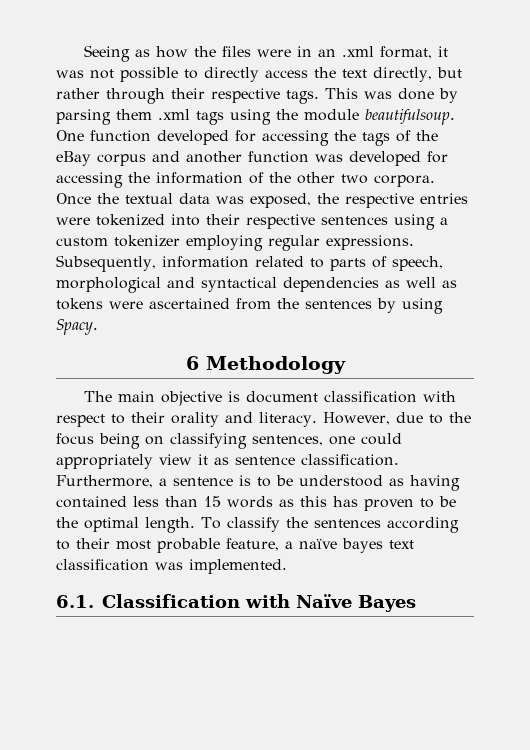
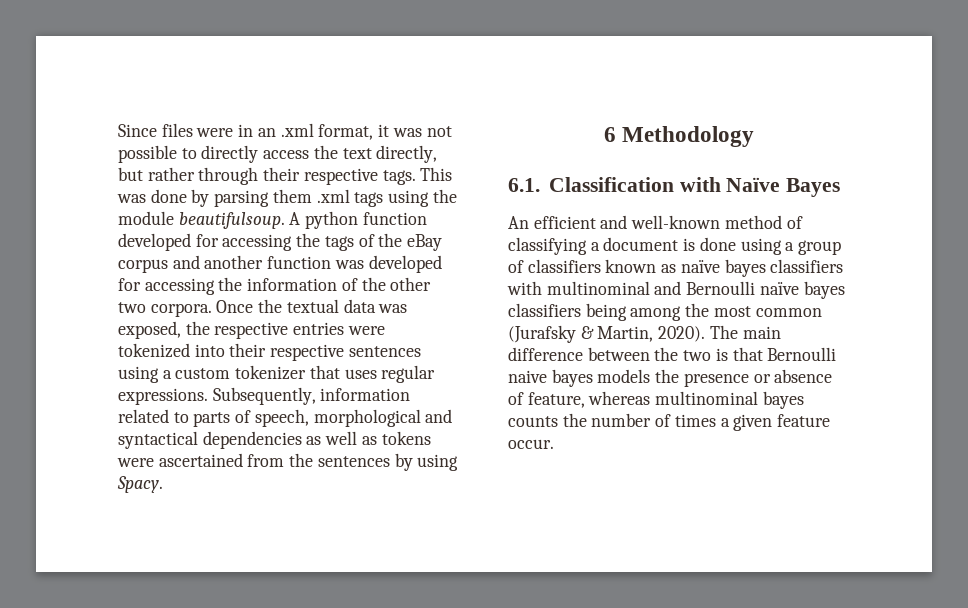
[83,45,216,62] Seeing as how the -> [118,124,157,137] Since
[56,130,84,141] One -> [289,211,359,229] A python
[186,235,263,251] employing -> [309,365,377,379] that uses
[83,391,456,406] [56,412,471,427] [56,433,402,449] [56,454,399,469] [56,475,460,491] [56,496,456,511] [56,517,459,533] [56,538,414,553] [56,559,287,574] // The main objective is document classification with respect to their orality and literacy. However, due to the focus being on classifying sentences, one could appropriately view it as sentence classification. Furthermore, a sentence is to be understood as having contained less than 15 words as this has proven to be the optimal length. To classify the sentences according to their most probable feature, a naïve bayes text classification was implemented. -> (755, 136) none
(416, 603) none -> [508,215,803,229] [508,237,842,255] [508,259,844,277] [507,281,845,299] [508,303,822,321] [508,325,781,343] [508,347,837,361] [508,369,833,387] [508,391,804,409] [508,413,831,431] [508,439,554,449] // An efficient and well-known method of classifying a document is done using a group of classifiers known as naïve bayes classifiers with multinominal and Bernoulli naïve bayes classifiers being among the most common (Jurafsky & Martin, 2020). The main difference between the two is that Bernoulli naive bayes models the presence or absence of feature, whereas multinominal bayes counts the number of times a given feature occur.

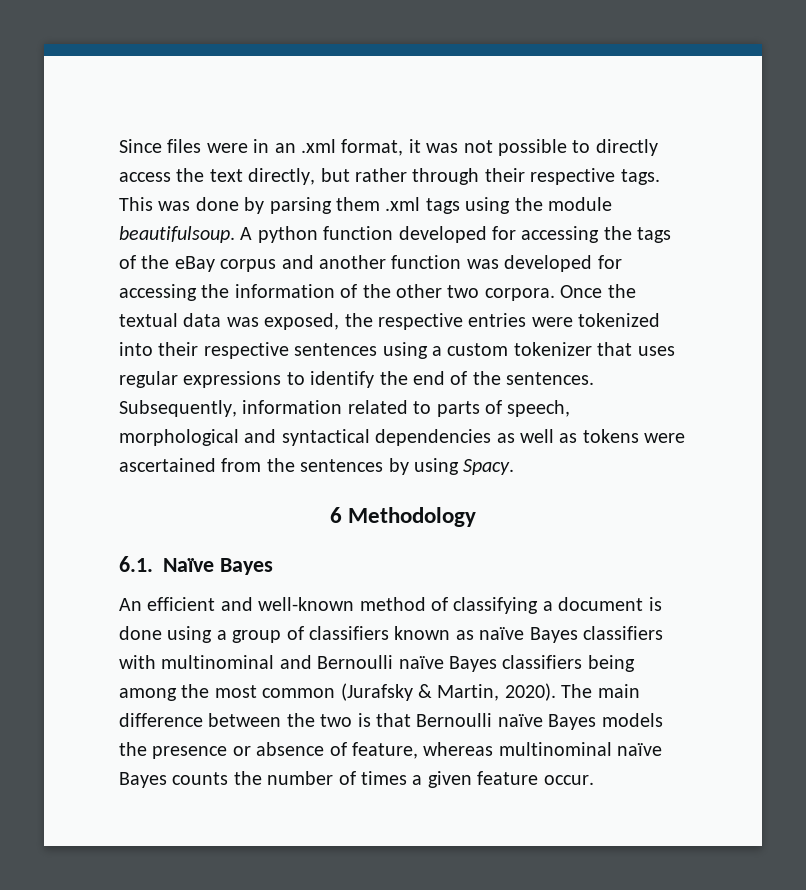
[118,388,208,405] expressions. -> [183,371,595,388] expressions to identify the end of the sentences.
[548,177,721,192] Classification with -> (153, 564) none
[724,259,766,277] bayes -> [529,627,578,643] Bayes
[803,281,845,299] bayes -> [449,656,497,672] Bayes
[508,369,593,387] naive bayes -> [497,714,597,730] naïve Bayes
[762,391,804,409] bayes -> [617,743,663,756] [119,772,167,788] naïve Bayes

